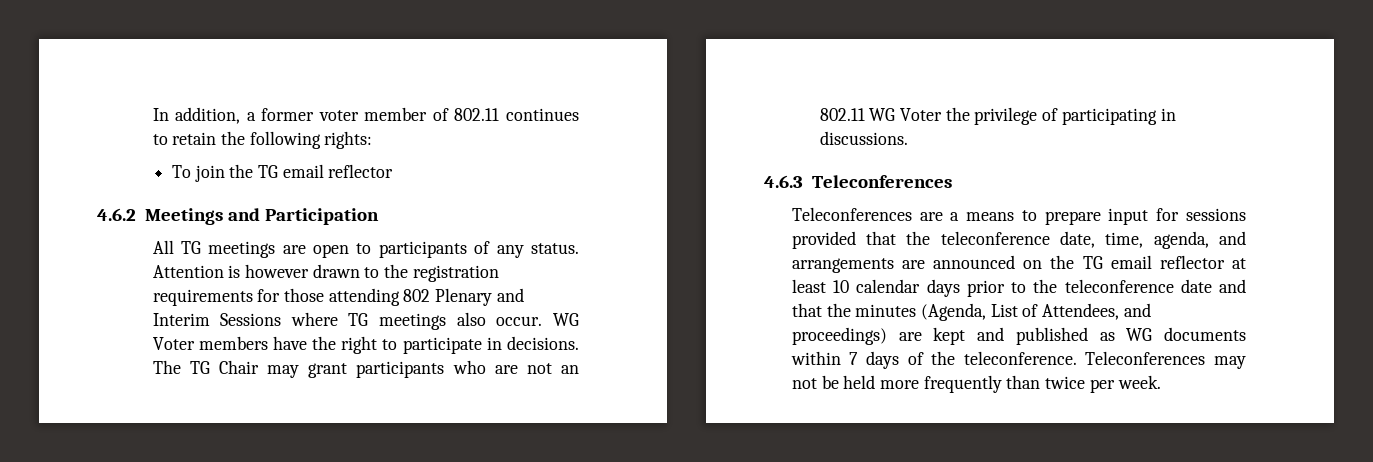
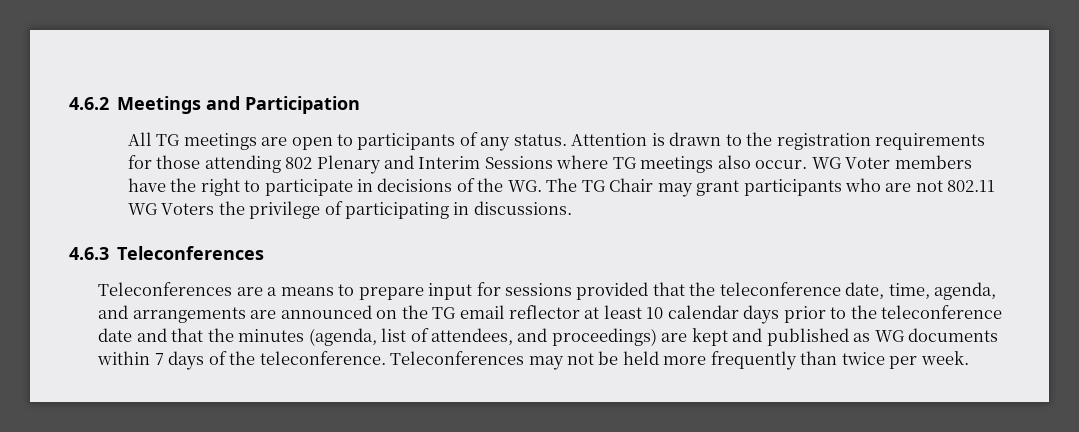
[152,107,579,124] [152,131,373,149] [171,164,394,182] In addition, a former voter member of 802.11 continues to retain the following rights: // To join the TG email reflector // -> (69, 103) none
[245,264,310,278] however -> (665, 139) none
[506,336,579,350] decisions. -> [377,178,542,192] decisions of the WG.
[561,365,579,374] an -> (943, 186) none
[900,108,943,121] Voter -> [161,203,215,215] Voters
[920,303,1120,321] (Agenda, List of Attendees, -> [308,328,513,346] (agenda, list of attendees,

